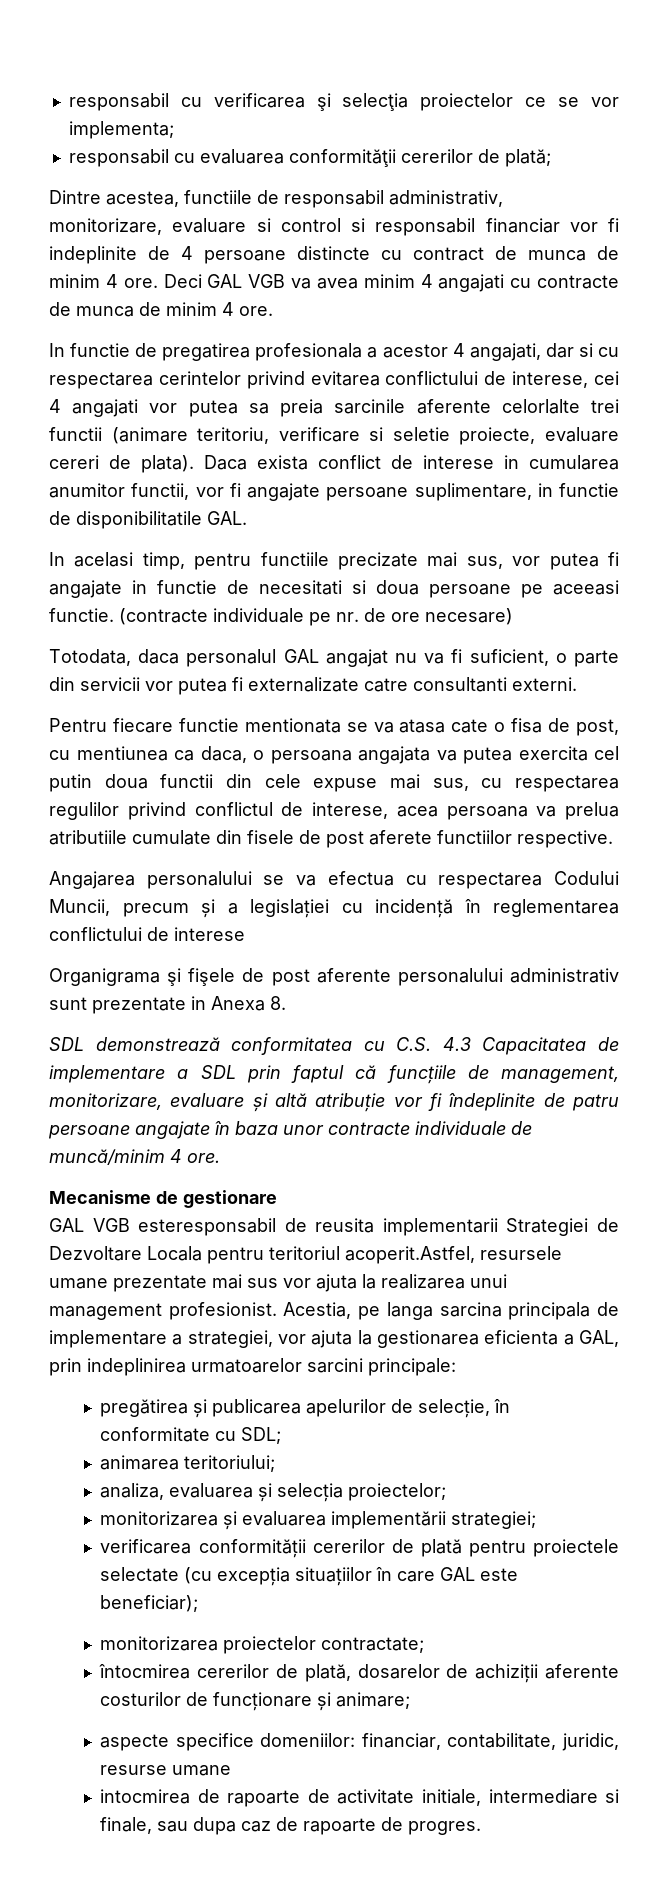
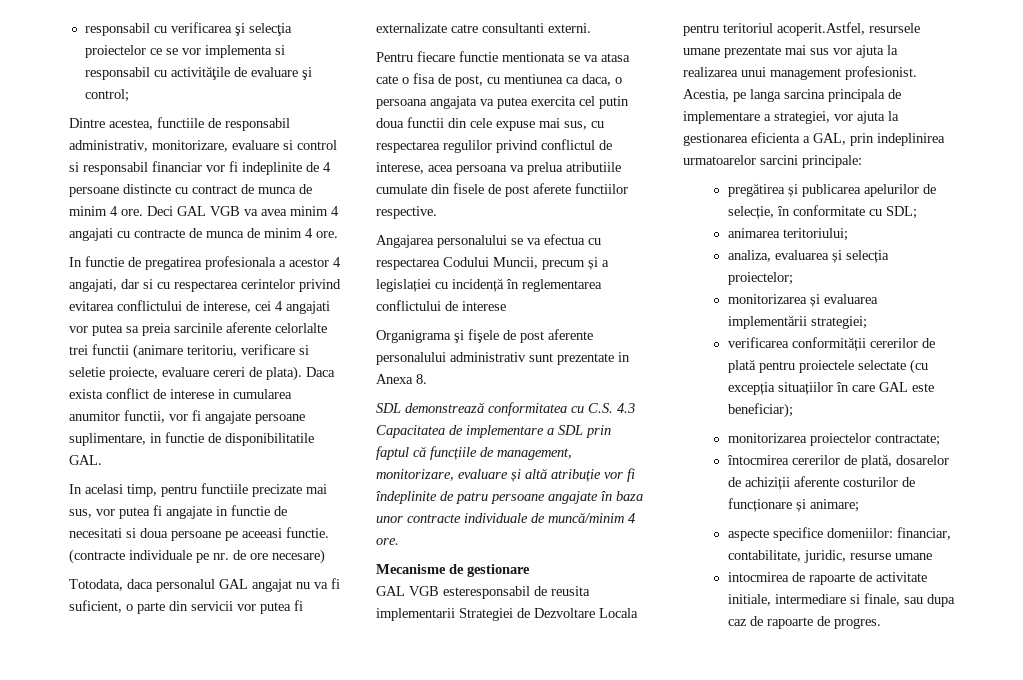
[68,121,174,139] [68,149,551,167] implementa; // responsabil cu evaluarea conformităţii cererilor de plată; -> [204,45,285,58] [84,66,312,80] [84,89,129,102] implementa si responsabil cu activităţile de evaluare şi control;

